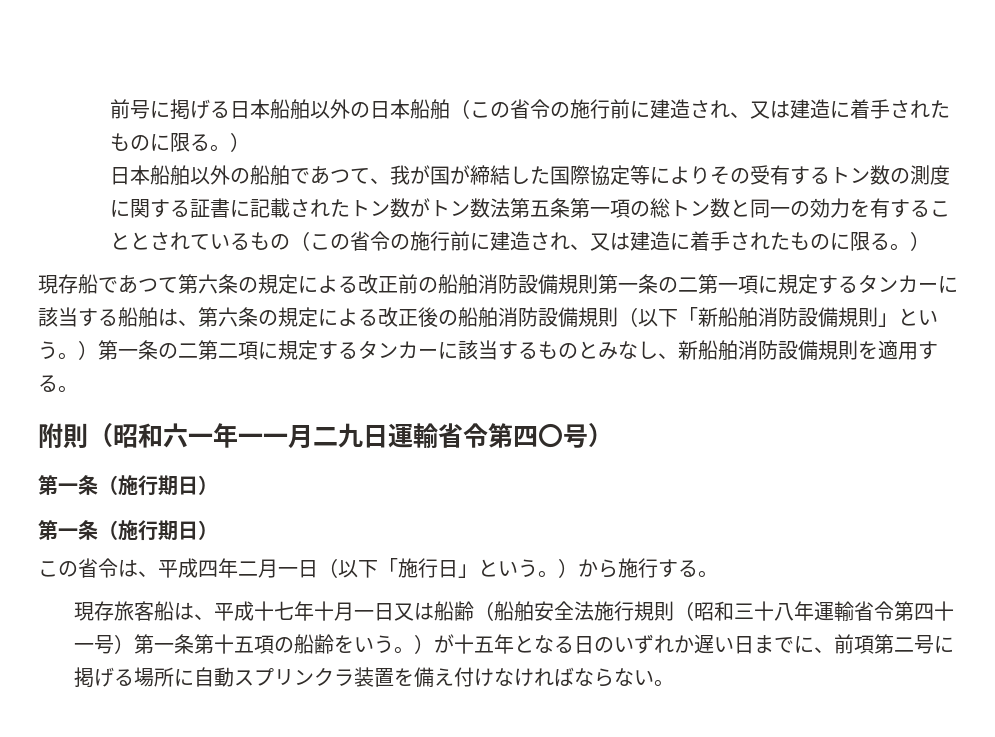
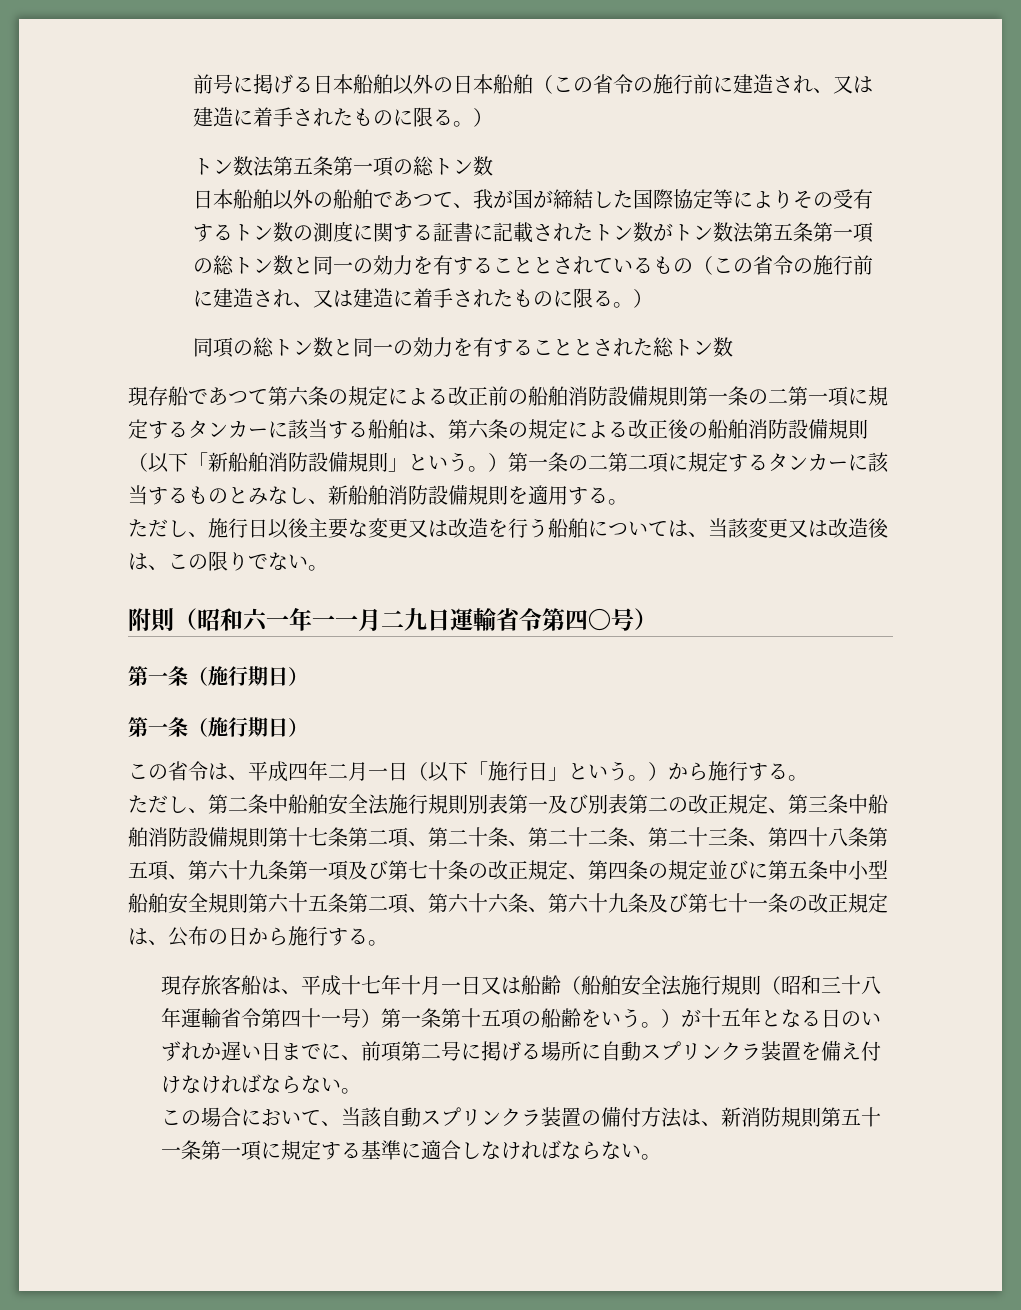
(251, 142) none -> [193,156,494,177] // トン数法第五条第一項の総トン数
(931, 241) none -> [193,337,734,358] // 同項の総トン数と同一の効力を有することとされた総トン数
(78, 389) none -> [128,518,889,539] [128,551,328,571] // ただし、施行日以後主要な変更又は改造を行う船舶については、当該変更又は改造後は、この限りでない。
(718, 574) none -> [128,794,888,815] [128,827,888,848] [128,860,888,881] [128,893,888,914] [128,926,388,947] // ただし、第二条中船舶安全法施行規則別表第一及び別表第二の改正規定、第三条中船舶消防設備規則第十七条第二項、第二十条、第二十二条、第二十三条、第四十八条第五項、第六十九条第一項及び第七十条の改正規定、第四条の規定並びに第五条中小型船舶安全規則第六十五条第二項、第六十六条、第六十九条及び第七十一条の改正規定は、公布の日から施行する。
(675, 683) none -> [160,1107,881,1128] [160,1140,661,1161] // この場合において、当該自動スプリンクラ装置の備付方法は、新消防規則第五十一条第一項に規定する基準に適合しなければならない。

